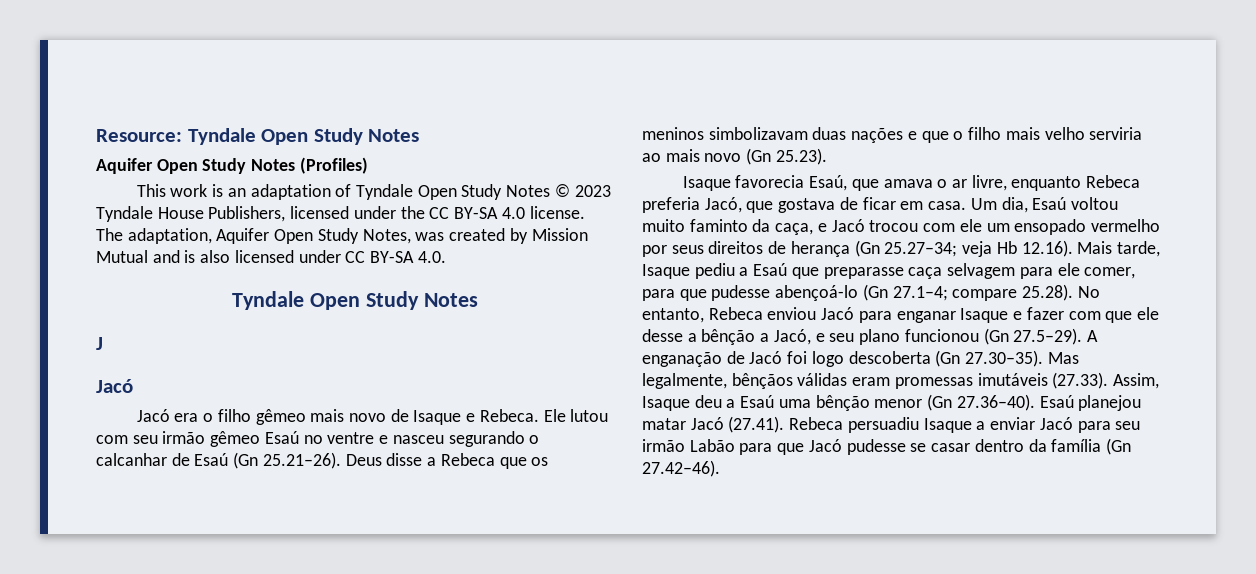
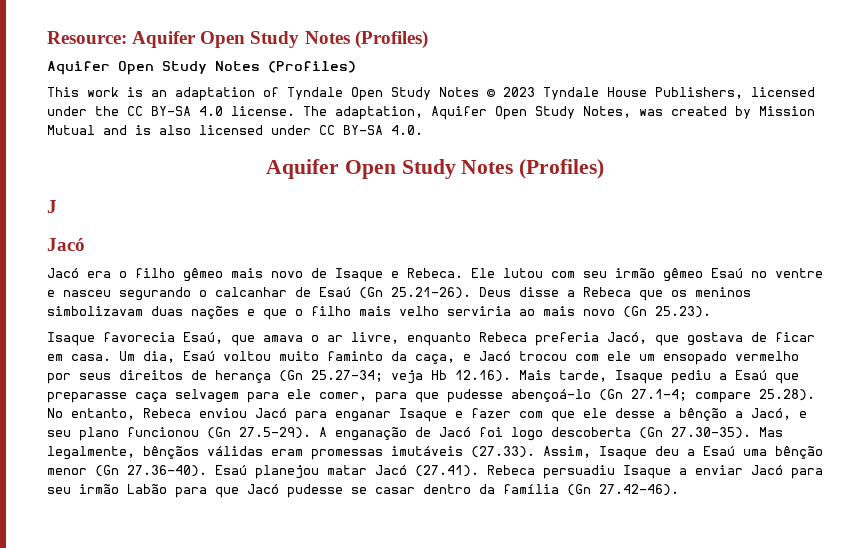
[187,128,420,145] Tyndale Open Study Notes -> [132,30,428,49] Aquifer Open Study Notes (Profiles)
[232,291,478,310] Tyndale Open Study Notes -> [265,159,605,179] Aquifer Open Study Notes (Profiles)

